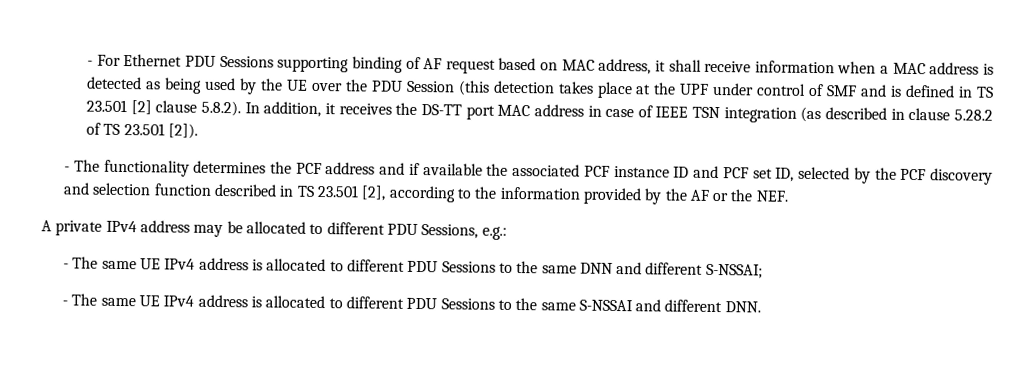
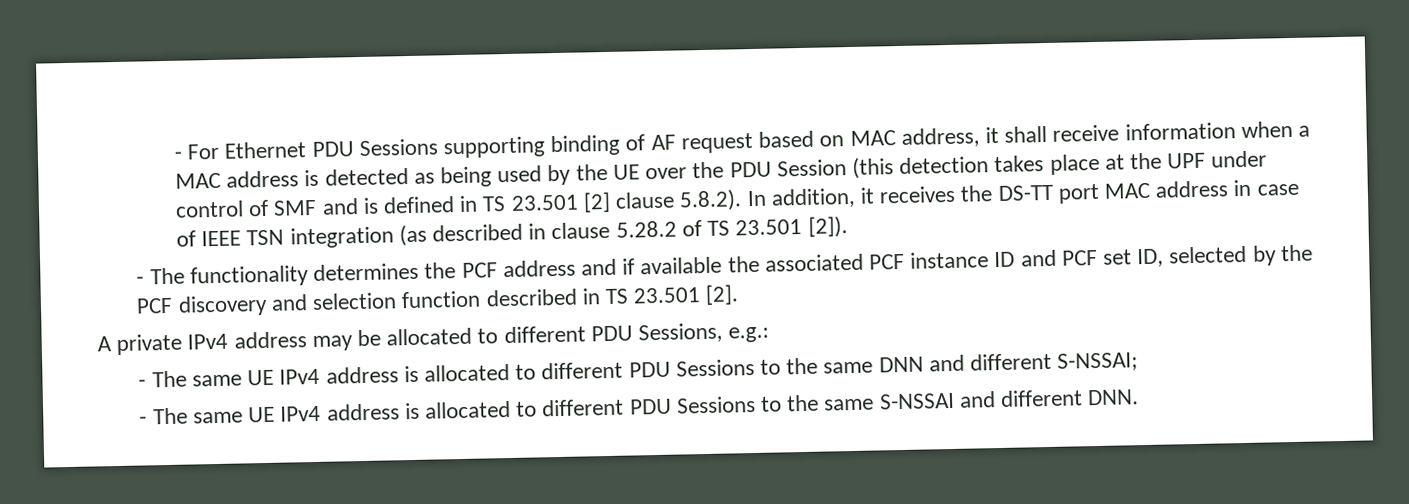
[361,185,788,205] [2], according to the information provided by the AF or the NEF. -> [705,284,740,305] [2].

